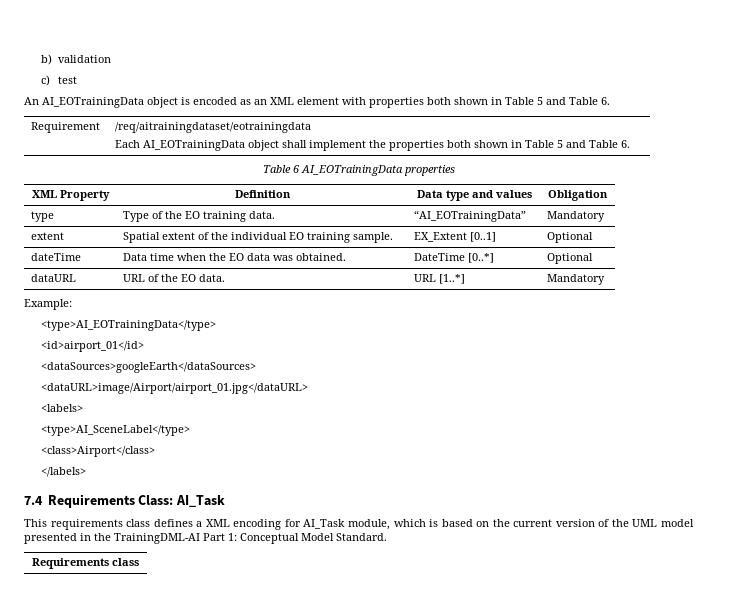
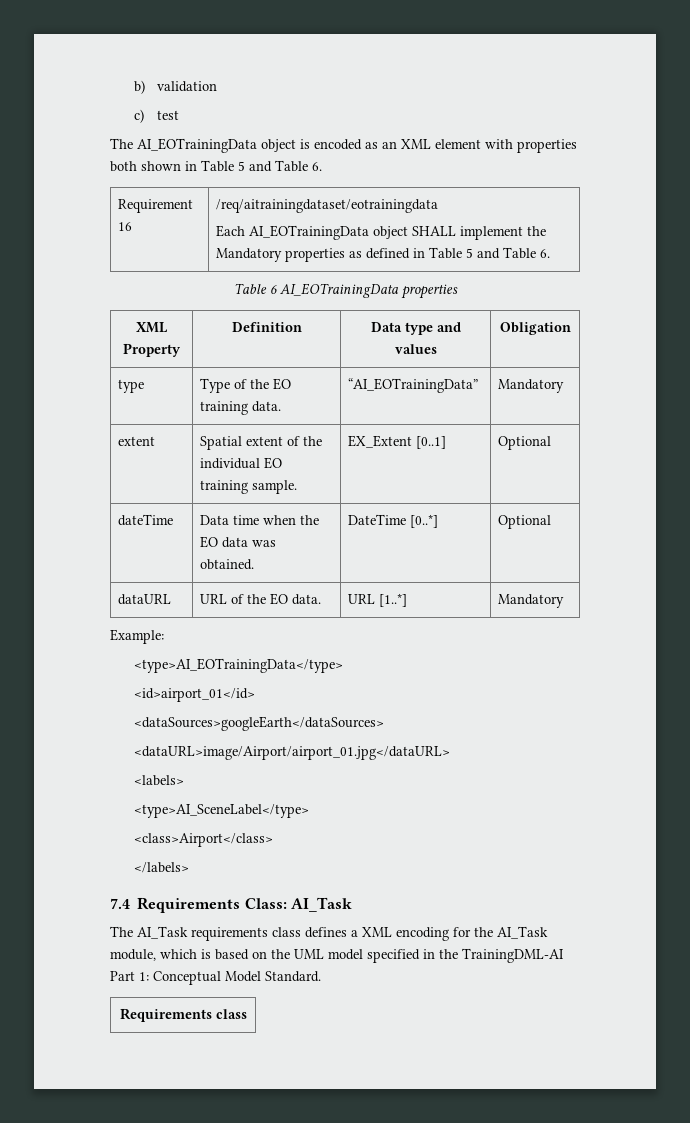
[24,97,39,105] An -> [110,138,133,149] The
(101, 127) none -> [118,222,133,231] 16
[282,140,308,148] shall -> [412,226,457,236] SHALL
[389,140,509,151] properties both shown -> [216,248,411,262] Mandatory properties as defined
[24,519,47,527] This -> [110,926,188,939] The AI_Task
(301, 523) none -> [474,927,493,937] the
[513,519,629,527] current version of the -> (290, 954) none
[24,533,77,544] presented -> [367,949,420,963] specified

